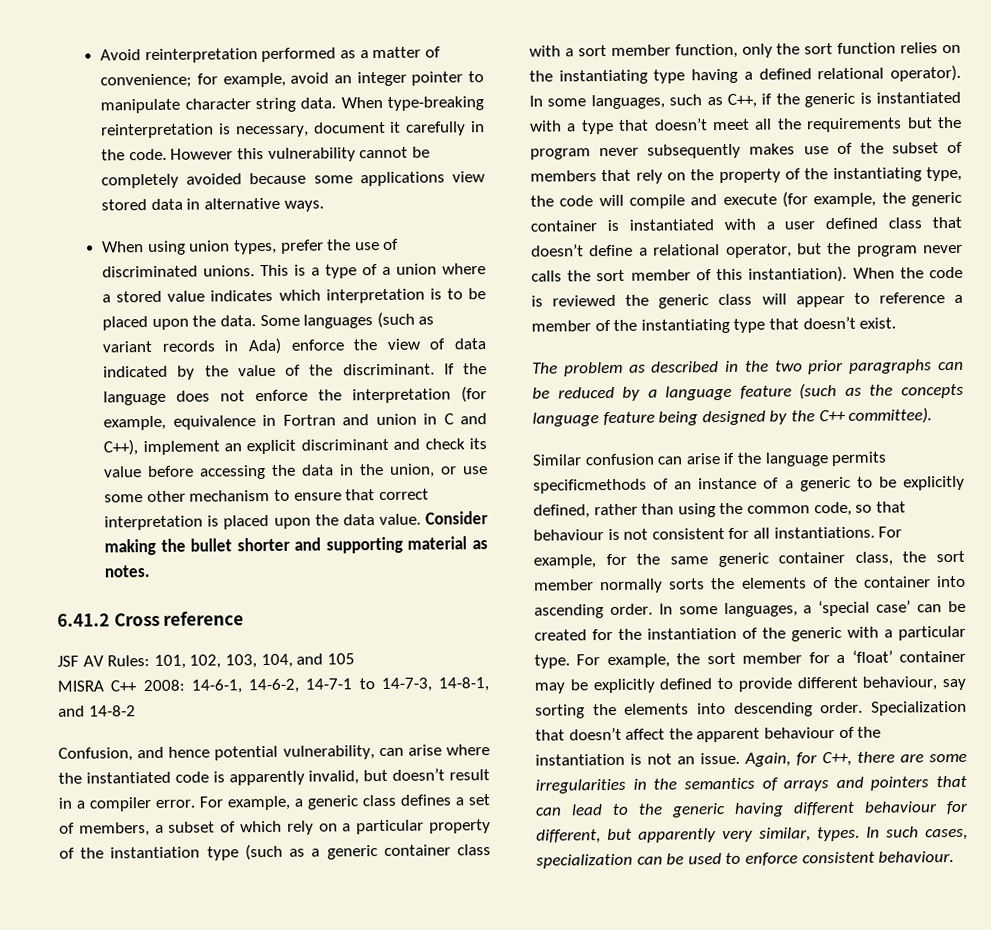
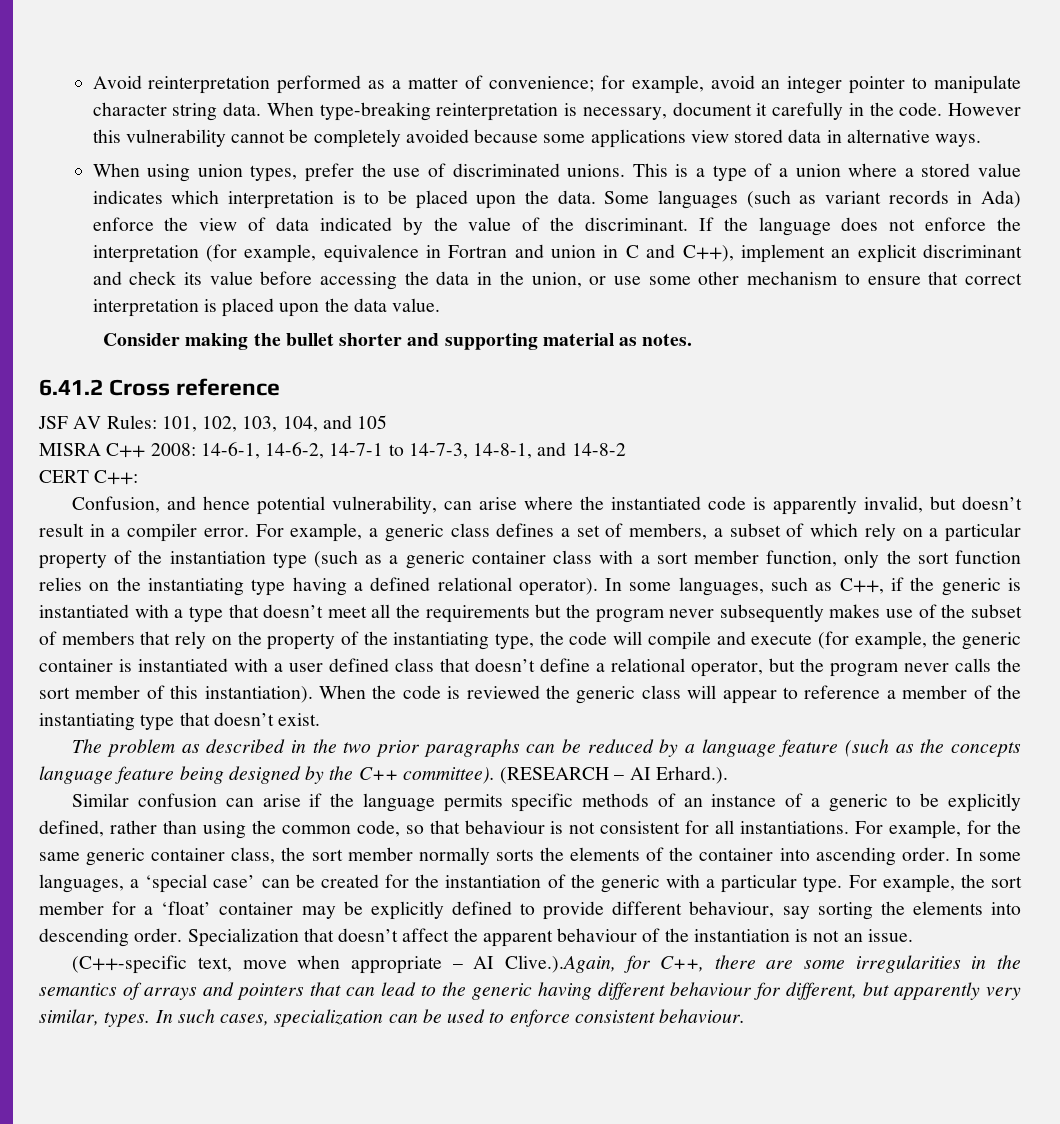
(421, 519) none -> (441, 305) //
(136, 711) none -> [39,470,139,485] // CERT C++:
(933, 415) none -> [500,766,728,784] (RESEARCH – AI Erhard.).
[533,478,647,494] specificmethods -> [511,793,650,812] specific methods
[744,752,791,767] Again, -> [72,955,616,974] // (C++-specific text, move when appropriate – AI Clive.).Again,

